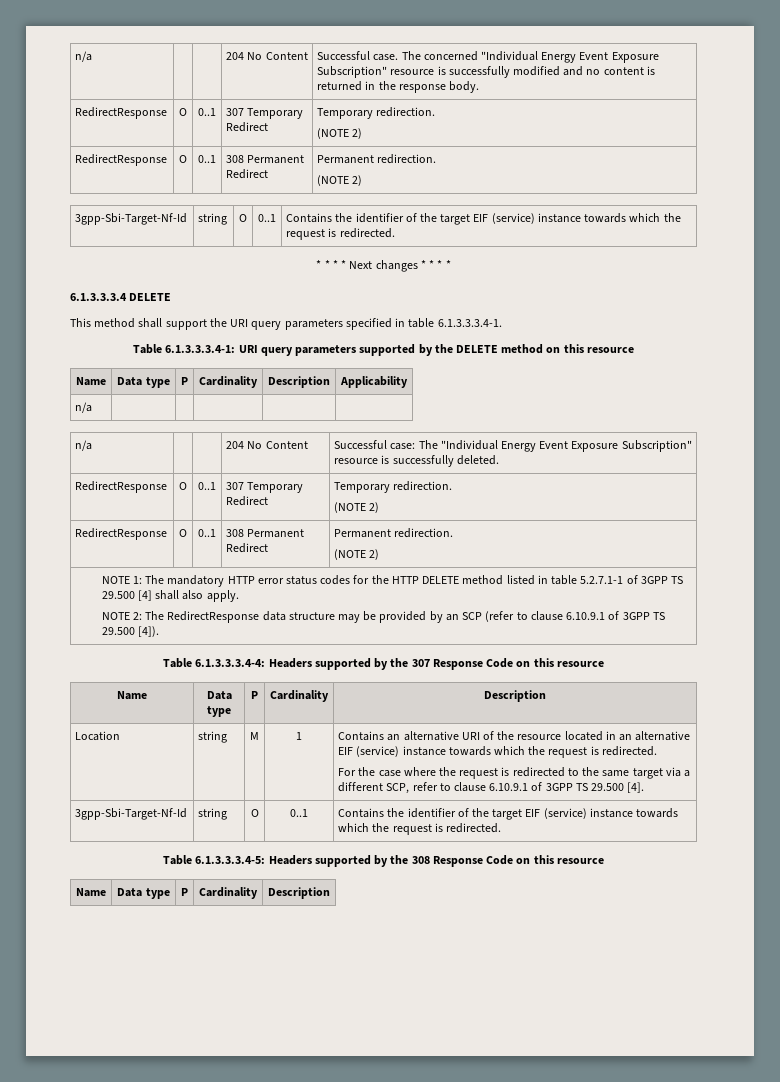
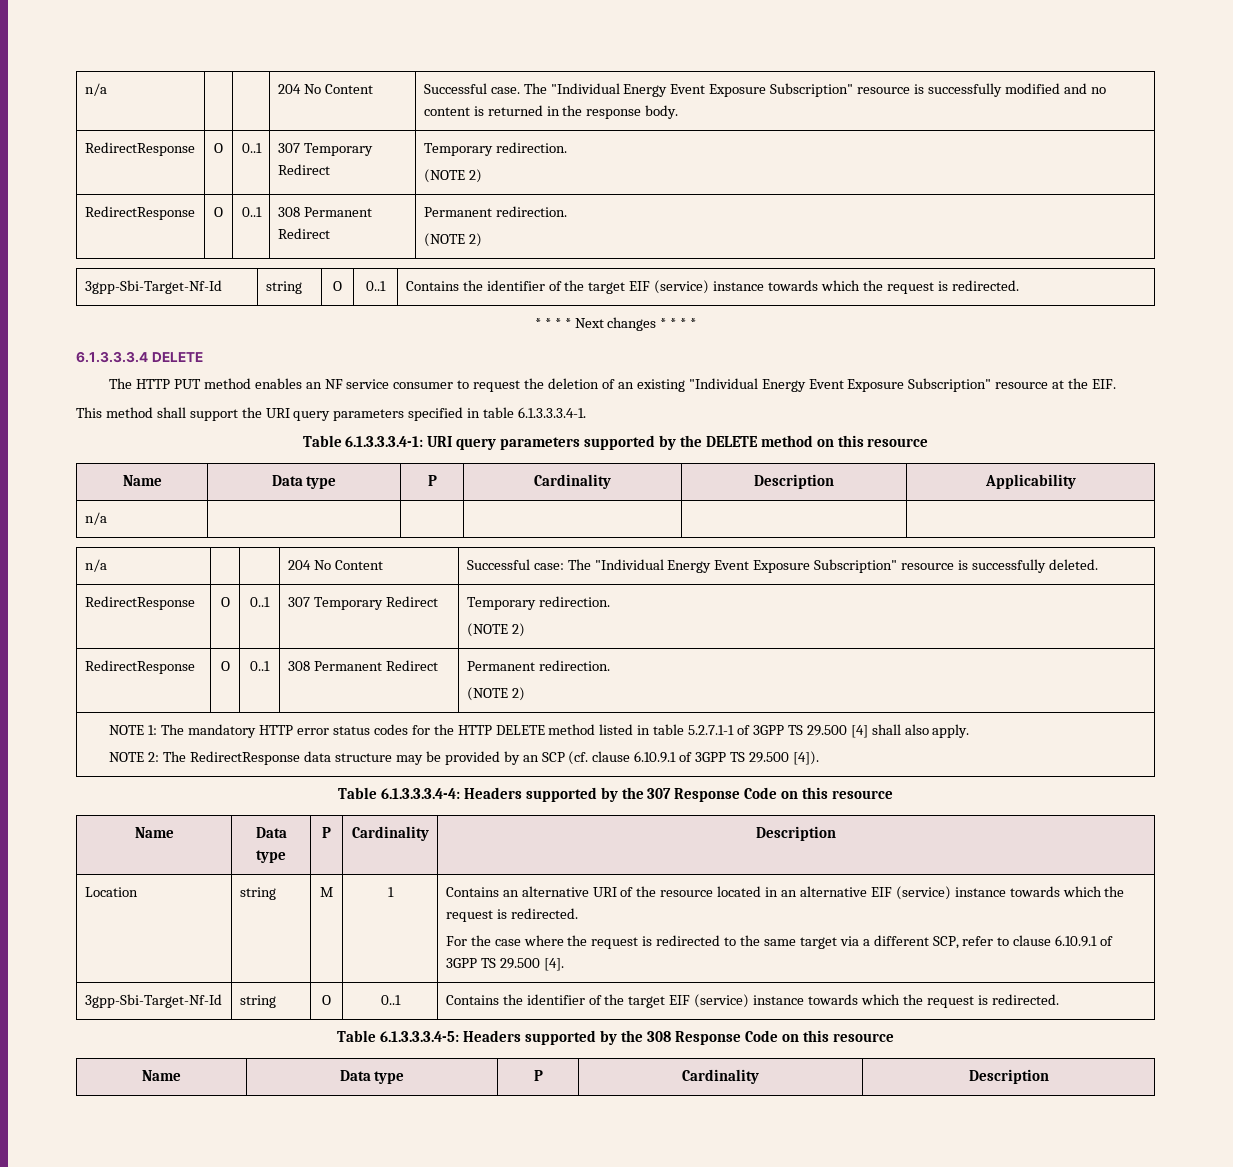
[423,51,478,61] concerned -> (547, 88) none
(172, 297) none -> [109,378,1117,392] // The HTTP PUT method enables an NF service consumer to request the deletion of an existing "Individual Energy Event Exposure Subscription" resource at the EIF.
[485,611,528,622] (refer to -> [568,751,589,765] (cf.

